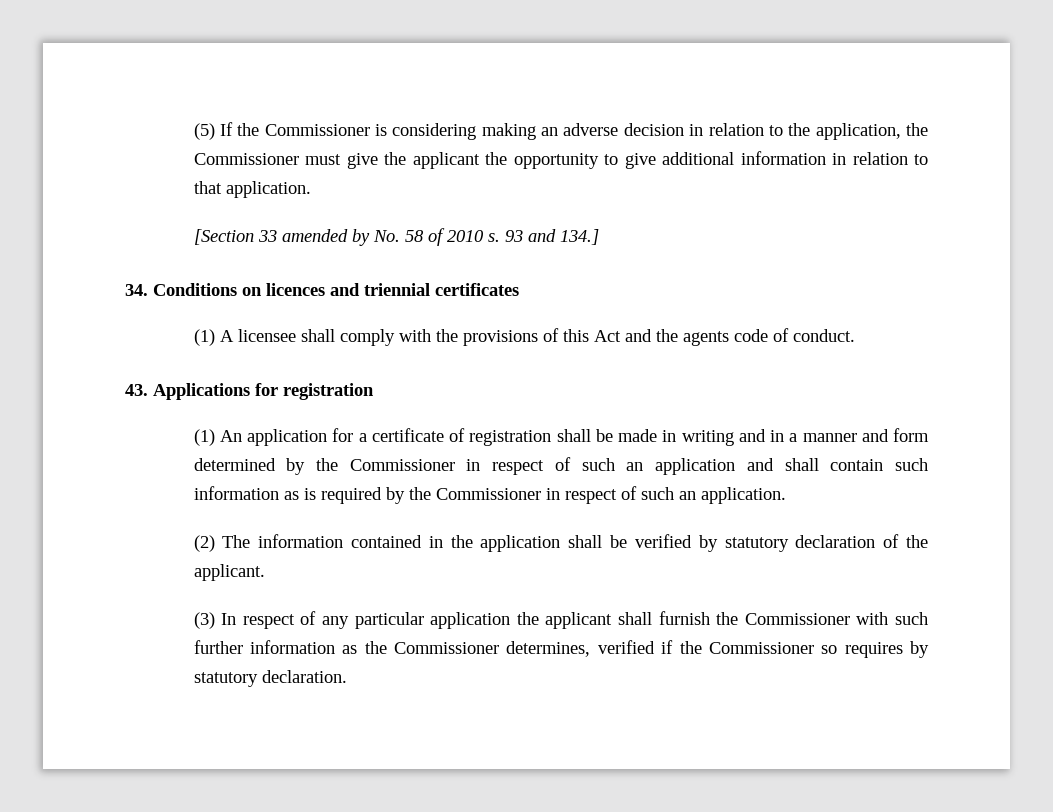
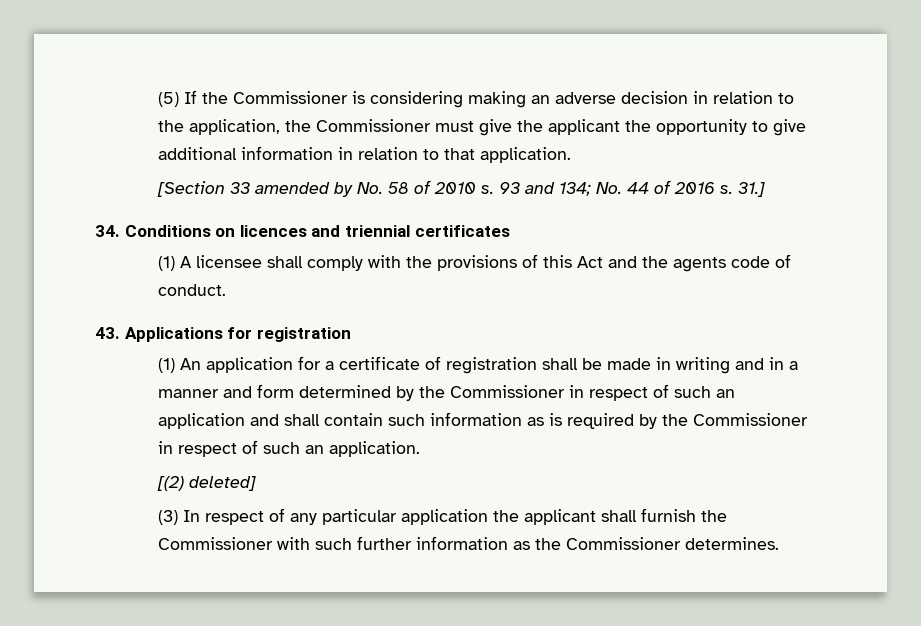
[559,229,599,245] 134.] -> [559,180,766,197] 134; No. 44 of 2016 s. 31.]
[193,534,929,552] [193,564,265,581] (2) The information contained in the application shall be verified by statutory declaration of the applicant. -> [157,476,257,491] [(2) deleted]
[506,640,929,658] [193,670,347,687] determines, verified if the Commissioner so requires by statutory declaration. -> [685,537,780,550] determines.

